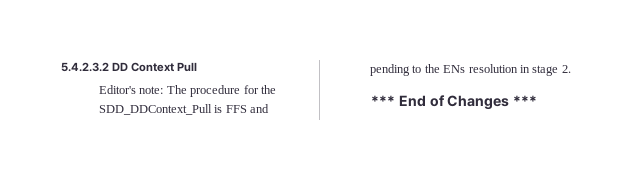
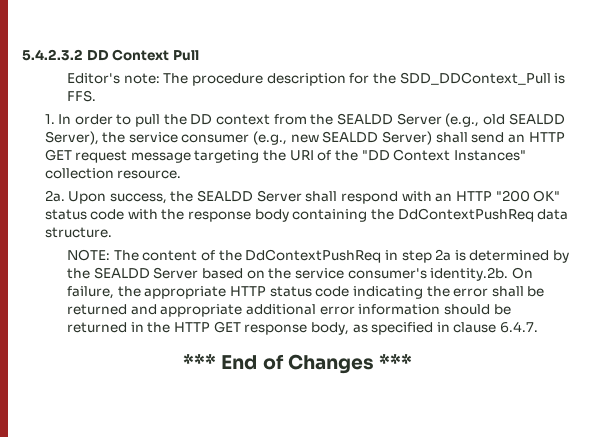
(241, 91) none -> [266,73,346,86] description
[225,104,270,113] [370,64,571,76] FFS and pending to the ENs resolution in stage 2. -> [66,90,96,102] [44,113,565,127] [44,131,565,145] [44,149,526,163] [44,168,182,179] [44,190,561,204] [44,208,569,222] [44,227,112,238] [66,249,570,263] [66,267,533,281] [66,286,545,299] [66,304,511,317] [66,321,539,335] FFS. // 1. In order to pull the DD context from the SEALDD Server (e.g., old SEALDD Server), the service consumer (e.g., new SEALDD Server) shall send an HTTP GET request message targeting the URI of the "DD Context Instances" collection resource. // 2a. Upon success, the SEALDD Server shall respond with an HTTP "200 OK" status code with the response body containing the DdContextPushReq data structure. // NOTE: The content of the DdContextPushReq in step 2a is determined by the SEALDD Server based on the service consumer's identity.2b. On failure, the appropriate HTTP status code indicating the error shall be returned and appropriate additional error information should be returned in the HTTP GET response body, as specified in clause 6.4.7.

